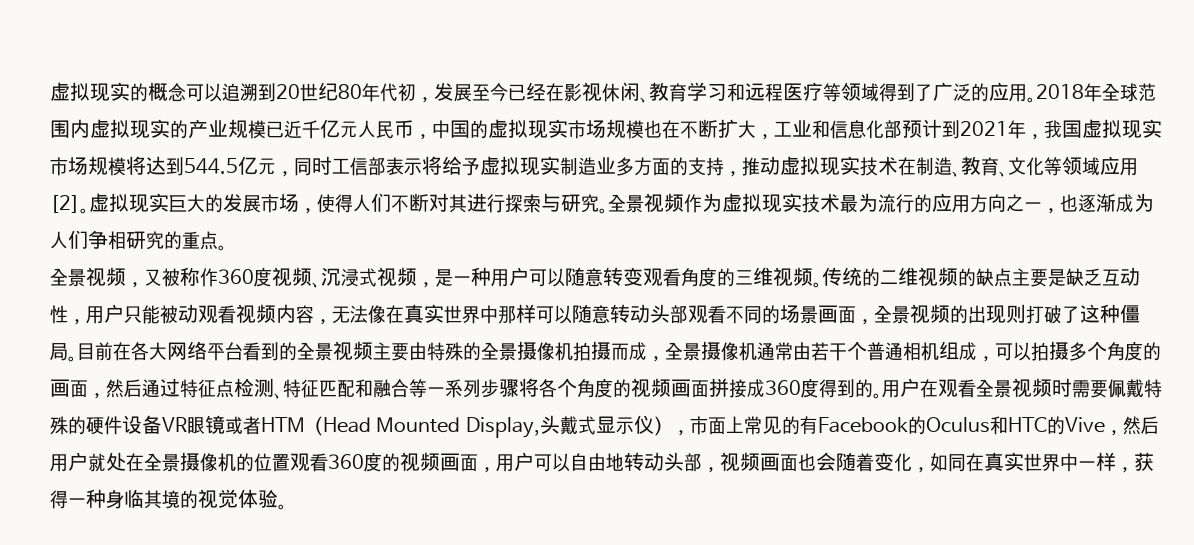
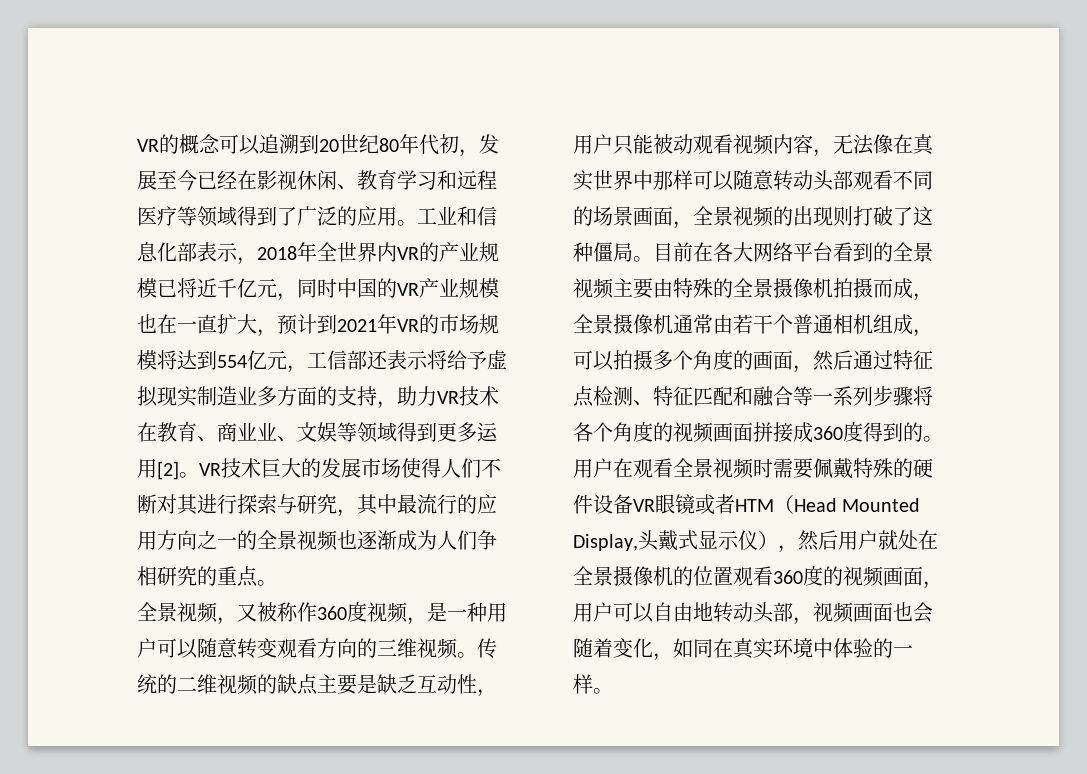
[50,82,130,102] 虚拟现实 -> [137,139,159,152] VR
[1036,83,1156,102] [50,119,1162,140] [50,156,386,177] 2018年全球范围内虚拟现实的产业规模已近千亿元人民币，中国的虚拟现实市场规模也在不断扩大，工业和信息化部预计到2021年，我国虚拟现实市场规模将达到544.5亿元，同时工信部 -> [417,206,497,226] [137,242,499,265] [137,278,499,301] [137,314,499,337] [137,350,388,373] 工业和信息化部表示，2018年全世界内VR的产业规模已将近千亿元，同时中国的VR产业规模也在一直扩大，预计到2021年VR的市场规模将达到554亿元，工信部还
[742,156,1138,177] [50,193,169,214] 推动虚拟现实技术在制造、教育、文化等领域应用[2]。虚拟现实 -> [397,386,499,406] [137,422,498,443] [137,458,261,480] 助力VR技术在教育、商业业、文娱等领域得到更多运用[2]。VR技术
[299,208,317,214] ， -> (401, 468) none
[599,193,878,214] 。全景视频作为虚拟现实技术最为 -> [337,494,417,517] ，其中最
[1042,208,1060,214] ， -> [237,530,338,551] 的全景视频
[312,267,417,288] 、沉浸式视频 -> (408, 612) none
[681,267,717,287] 角度 -> [317,638,357,658] 方向
[689,416,1123,436] 市面上常见的有Facebook的Oculus和HTC的Vive， -> (798, 549) none
[1024,452,1154,473] [50,489,278,509] 世界中一样，获得一种身临其境的视觉体验 -> [773,638,913,658] [573,674,593,694] 环境中体验的一样

